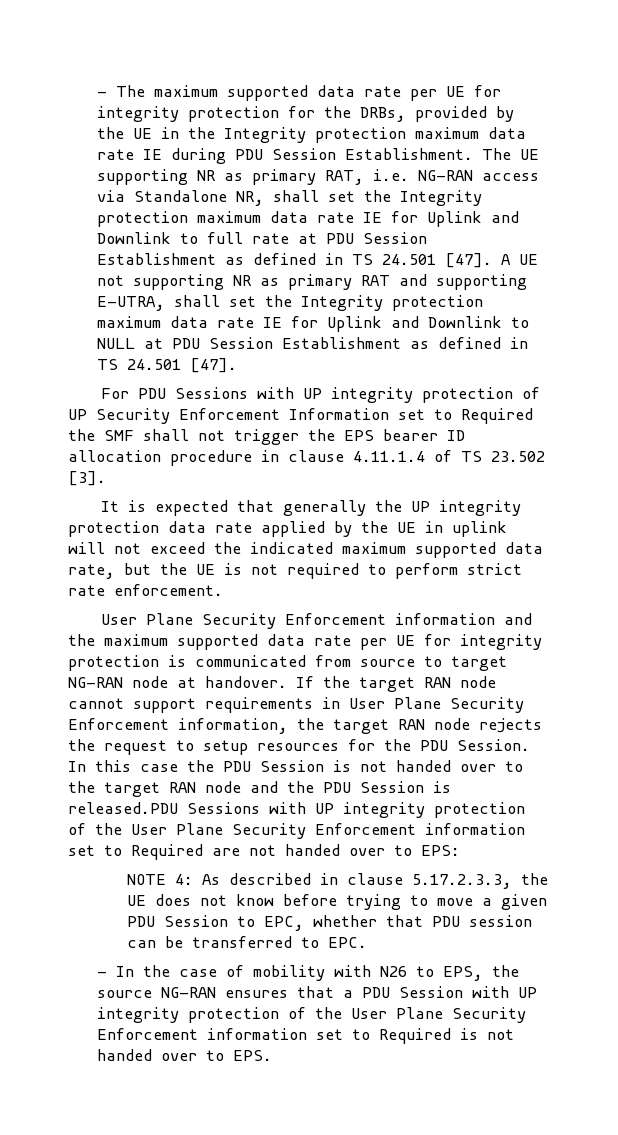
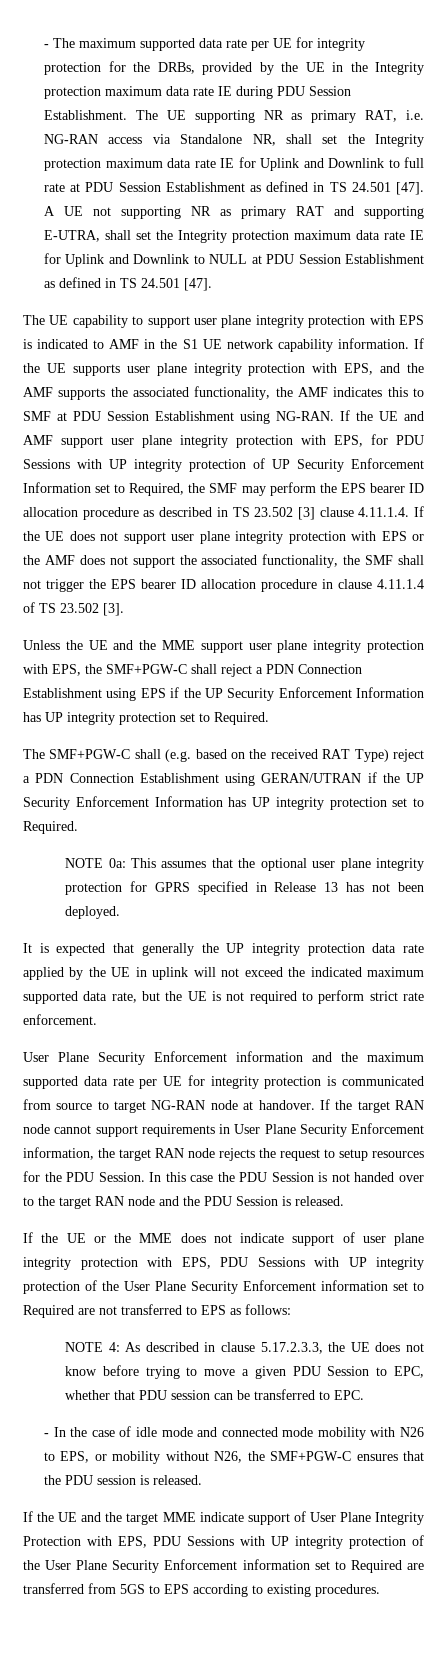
[100,388,129,399] For -> [23,315,424,328] [23,338,424,352] [23,363,424,376] [23,386,424,400] [23,410,424,424] [23,434,388,448] The UE capability to support user plane integrity protection with EPS is indicated to AMF in the S1 UE network capability information. If the UE supports user plane integrity protection with EPS, and the AMF supports the associated functionality, the AMF indicates this to SMF at PDU Session Establishment using NG-RAN. If the UE and AMF support user plane integrity protection with EPS, for
[461,408,533,424] Required -> [129,482,424,496] [23,506,424,520] [23,531,424,544] [23,554,339,568] Required, the SMF may perform the EPS bearer ID allocation procedure as described in TS 23.502 [3] clause 4.11.1.4. If the UE does not support user plane integrity protection with EPS or the AMF does not support the associated functionality,
(106, 478) none -> [23,640,425,653] [23,664,362,677] [23,687,424,701] [23,712,269,725] [23,749,424,762] [23,772,424,786] [23,796,424,810] [23,821,78,834] [65,858,424,871] [65,881,425,895] [65,906,121,919] // Unless the UE and the MME support user plane integrity protection with EPS, the SMF+PGW-C shall reject a PDN Connection Establishment using EPS if the UP Security Enforcement Information has UP integrity protection set to Required. // The SMF+PGW-C shall (e.g. based on the received RAT Type) reject a PDN Connection Establishment using GERAN/UTRAN if the UP Security Enforcement Information has UP integrity protection set to Required. // NOTE 0a: This assumes that the optional user plane integrity protection for GPRS specified in Release 13 has not been deployed.
[68,802,178,814] released.PDU -> [295,1196,344,1206] [23,1232,424,1246] [23,1257,248,1270] released. // If the UE or the MME does not indicate support of user plane integrity protection with EPS, PDU
[285,844,460,856] handed over to EPS: -> [121,1304,291,1315] transferred to EPS as follows:
(245, 971) none -> [135,1427,314,1437] idle mode and connected mode
[492,965,520,977] [97,986,464,998] the source NG-RAN ensures that a PDU Session -> [94,1451,424,1464] [44,1475,203,1485] [23,1511,424,1525] [23,1536,234,1548] or mobility without N26, the SMF+PGW-C ensures that the PDU session is released. // If the UE and the target MME indicate support of User Plane Integrity Protection with EPS, PDU Sessions
[460,1028,515,1040] [97,1049,273,1061] is not handed over to EPS. -> [406,1563,424,1570] [23,1583,380,1597] are transferred from 5GS to EPS according to existing procedures.

